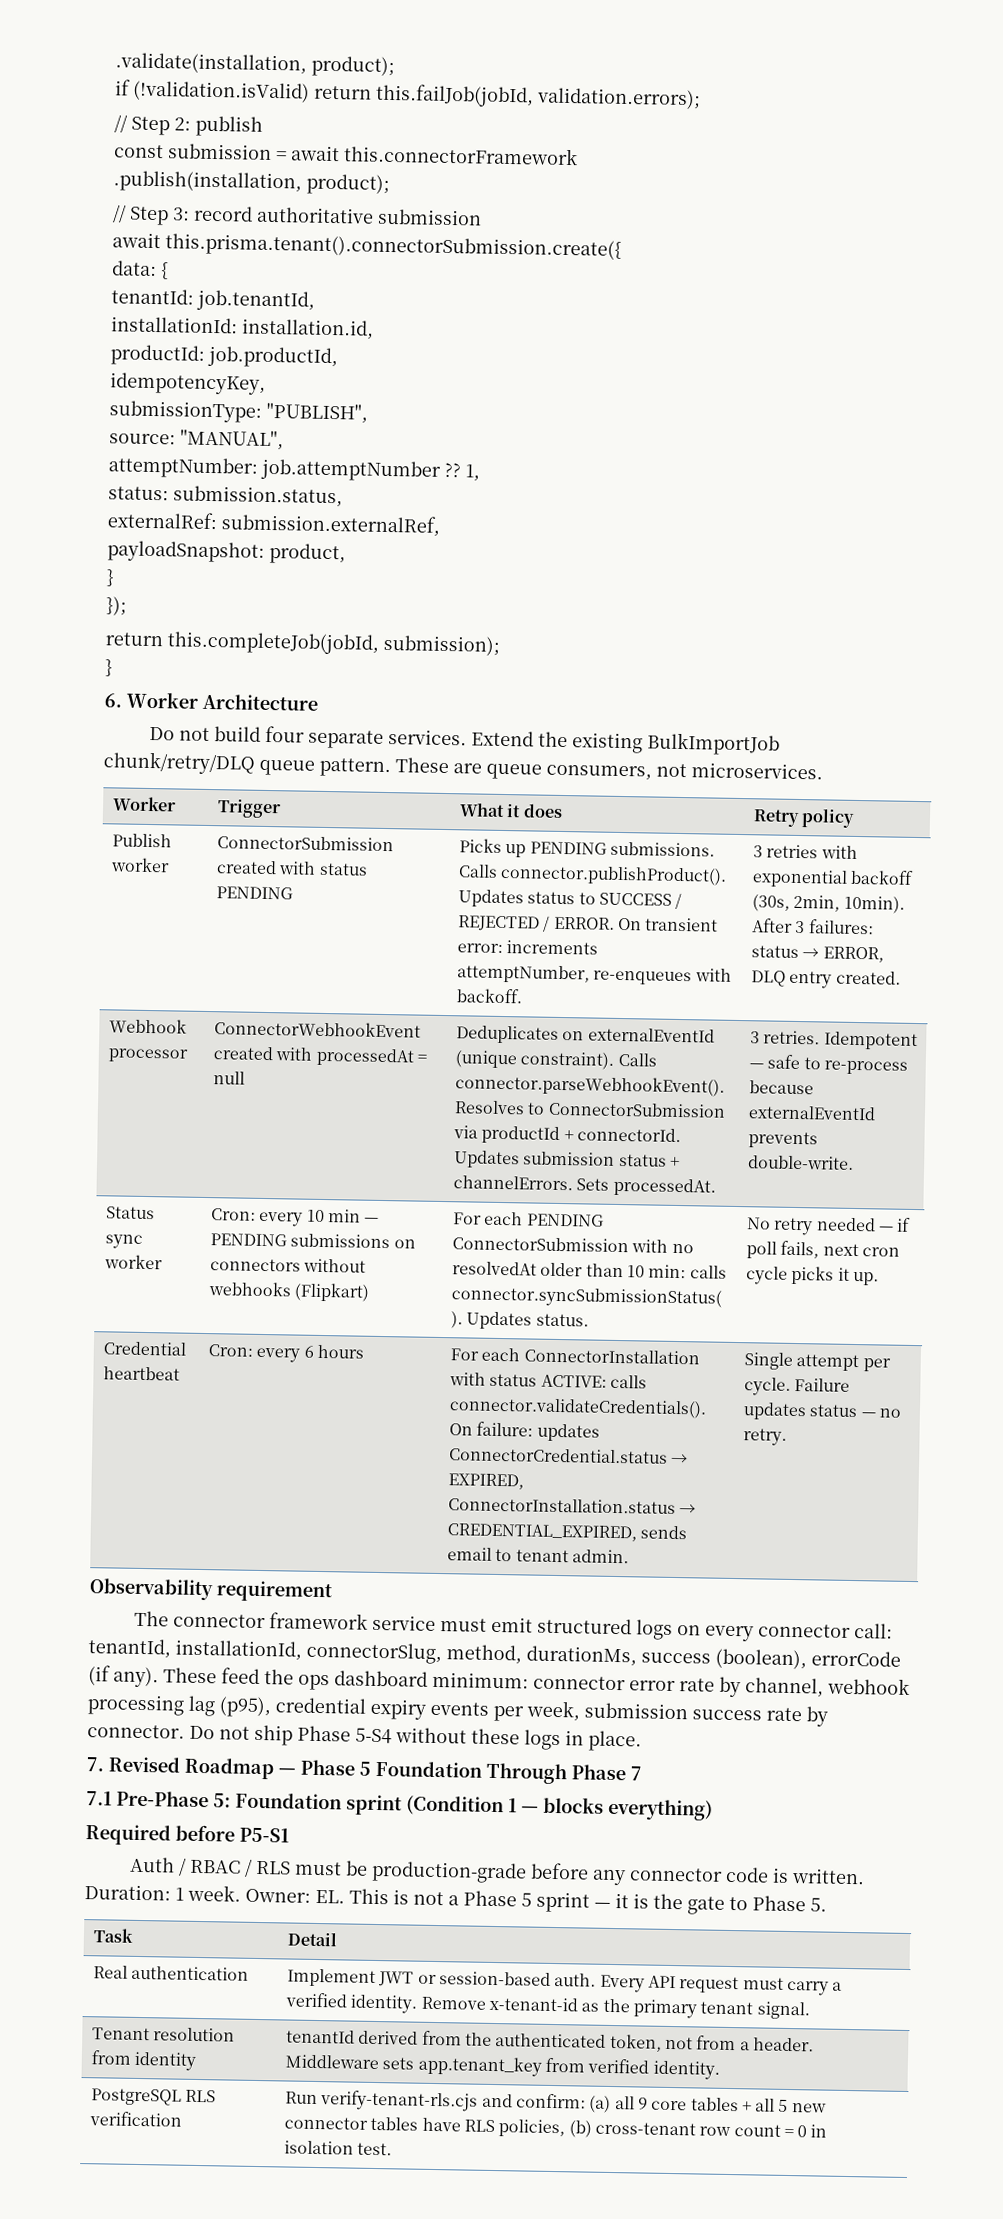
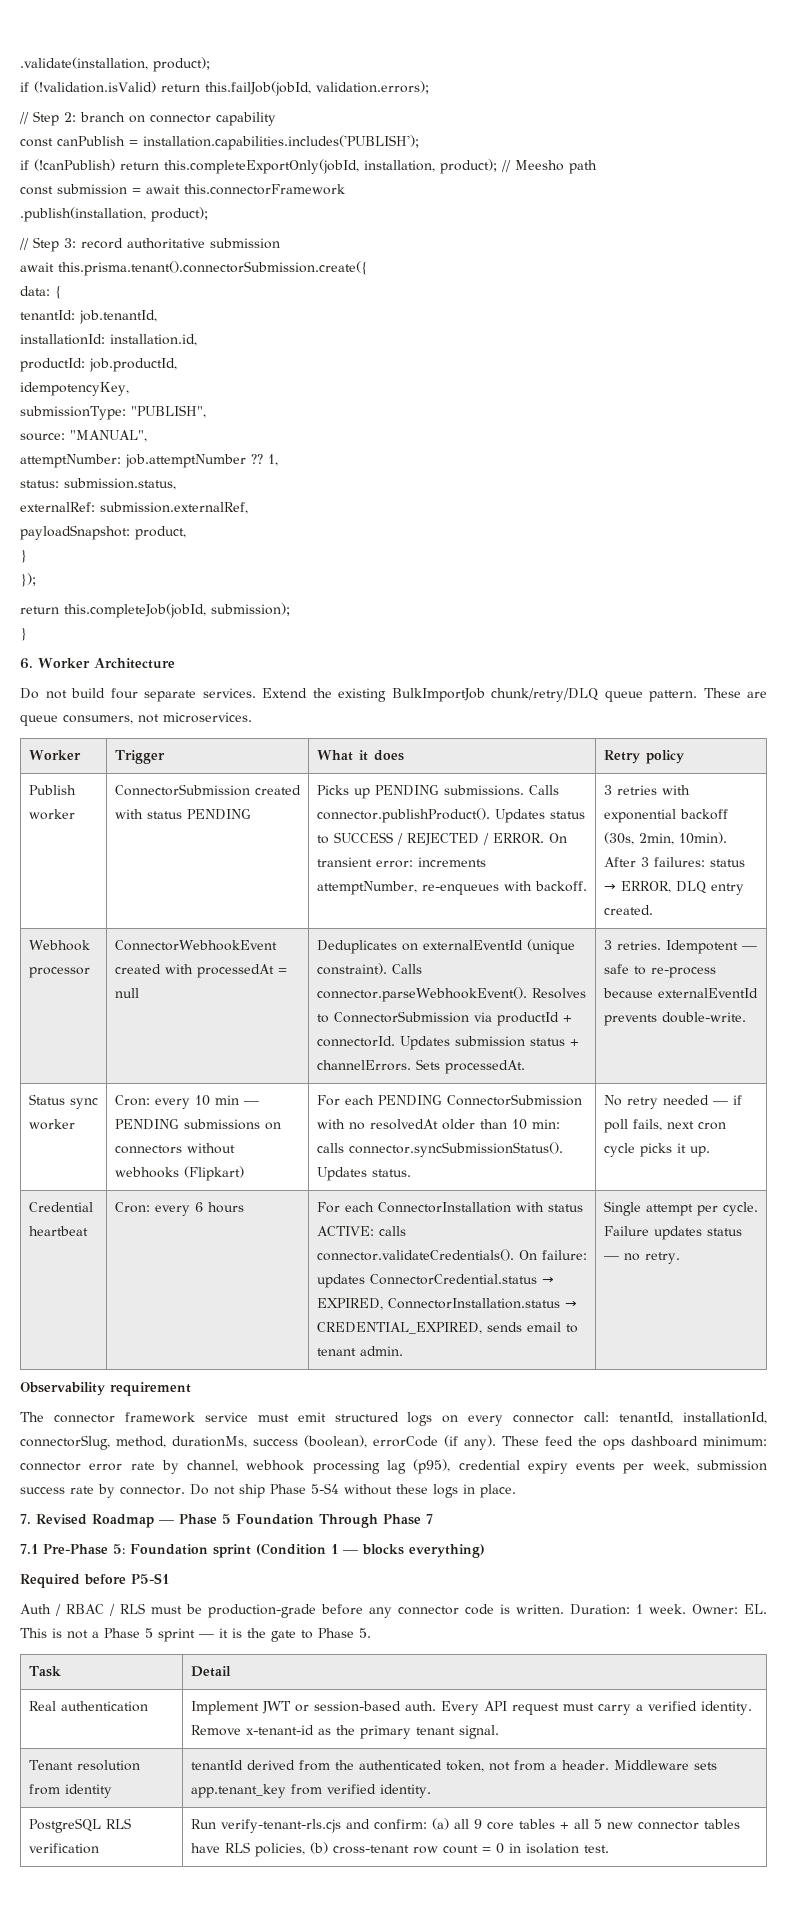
[195,115,263,137] publish -> [80,112,276,126] [20,135,419,150] [20,159,597,174] branch on connector capability // const canPublish = installation.capabilities.includes('PUBLISH'); // if (!canPublish) return this.completeExportOnly(jobId, installation, product); // Meesho path

